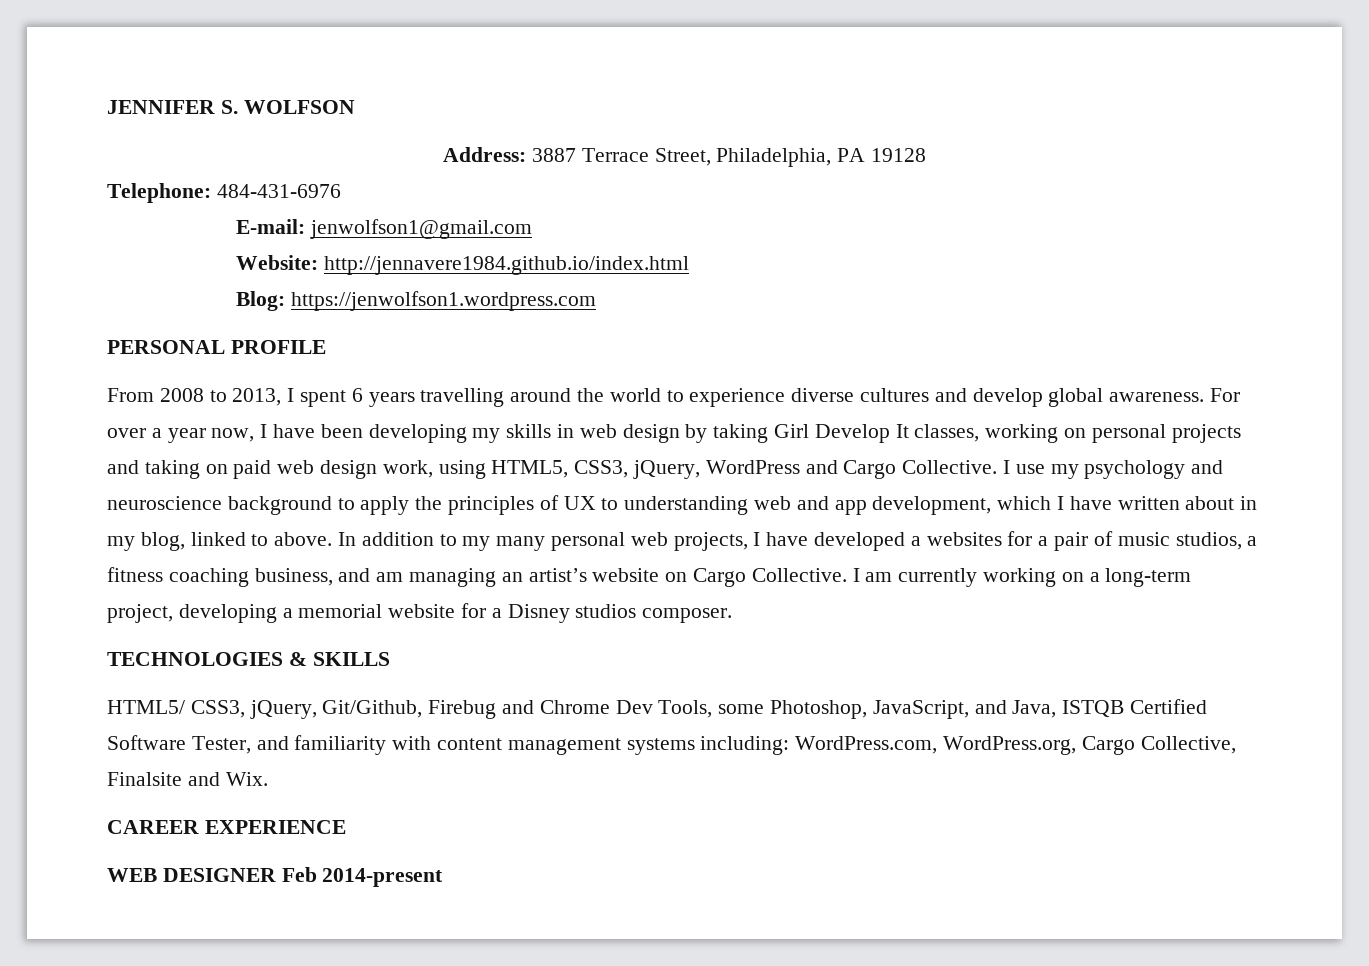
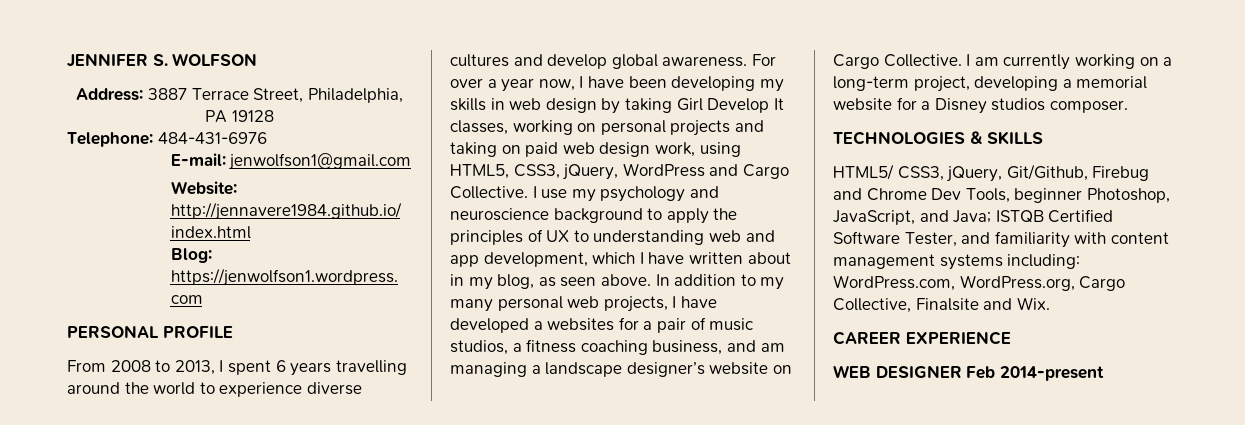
[190,532,269,546] linked to -> [538,277,597,287] as seen
[501,568,587,582] an artist’s -> [531,362,705,377] a landscape designer’s
[718,704,765,714] some -> [1014,188,1083,203] beginner
[1012,700,1057,718] Java, -> [953,210,992,223] Java;

